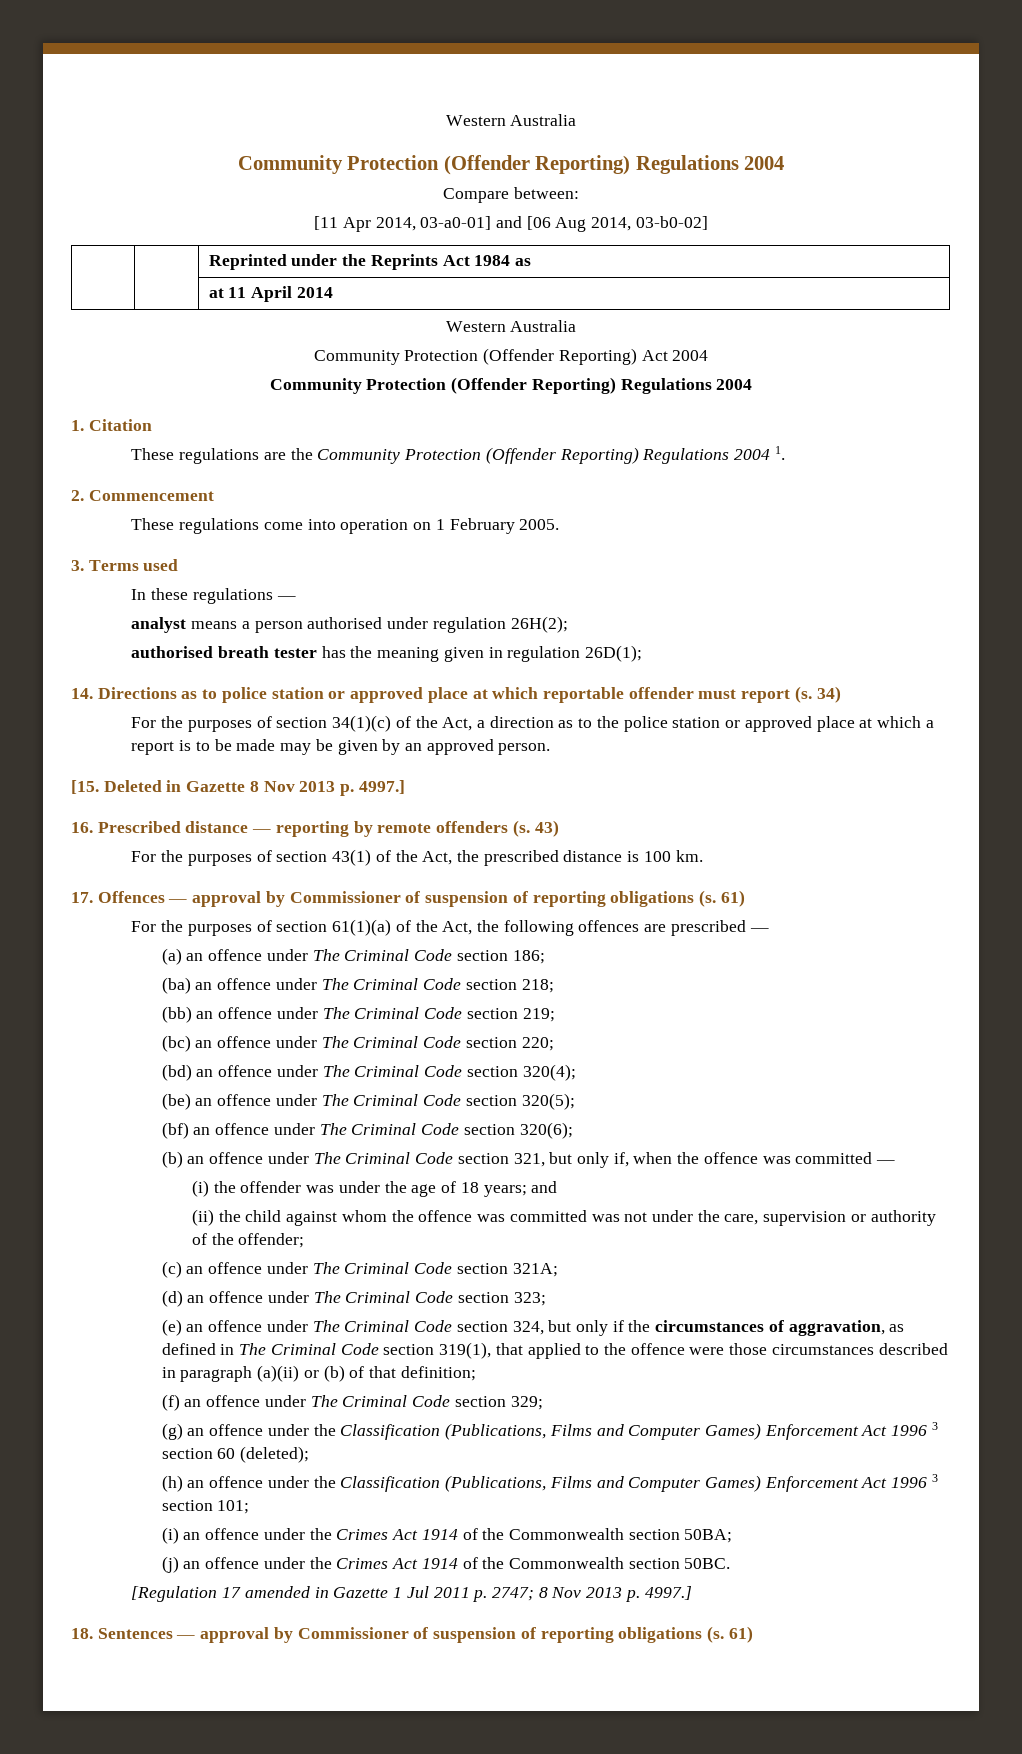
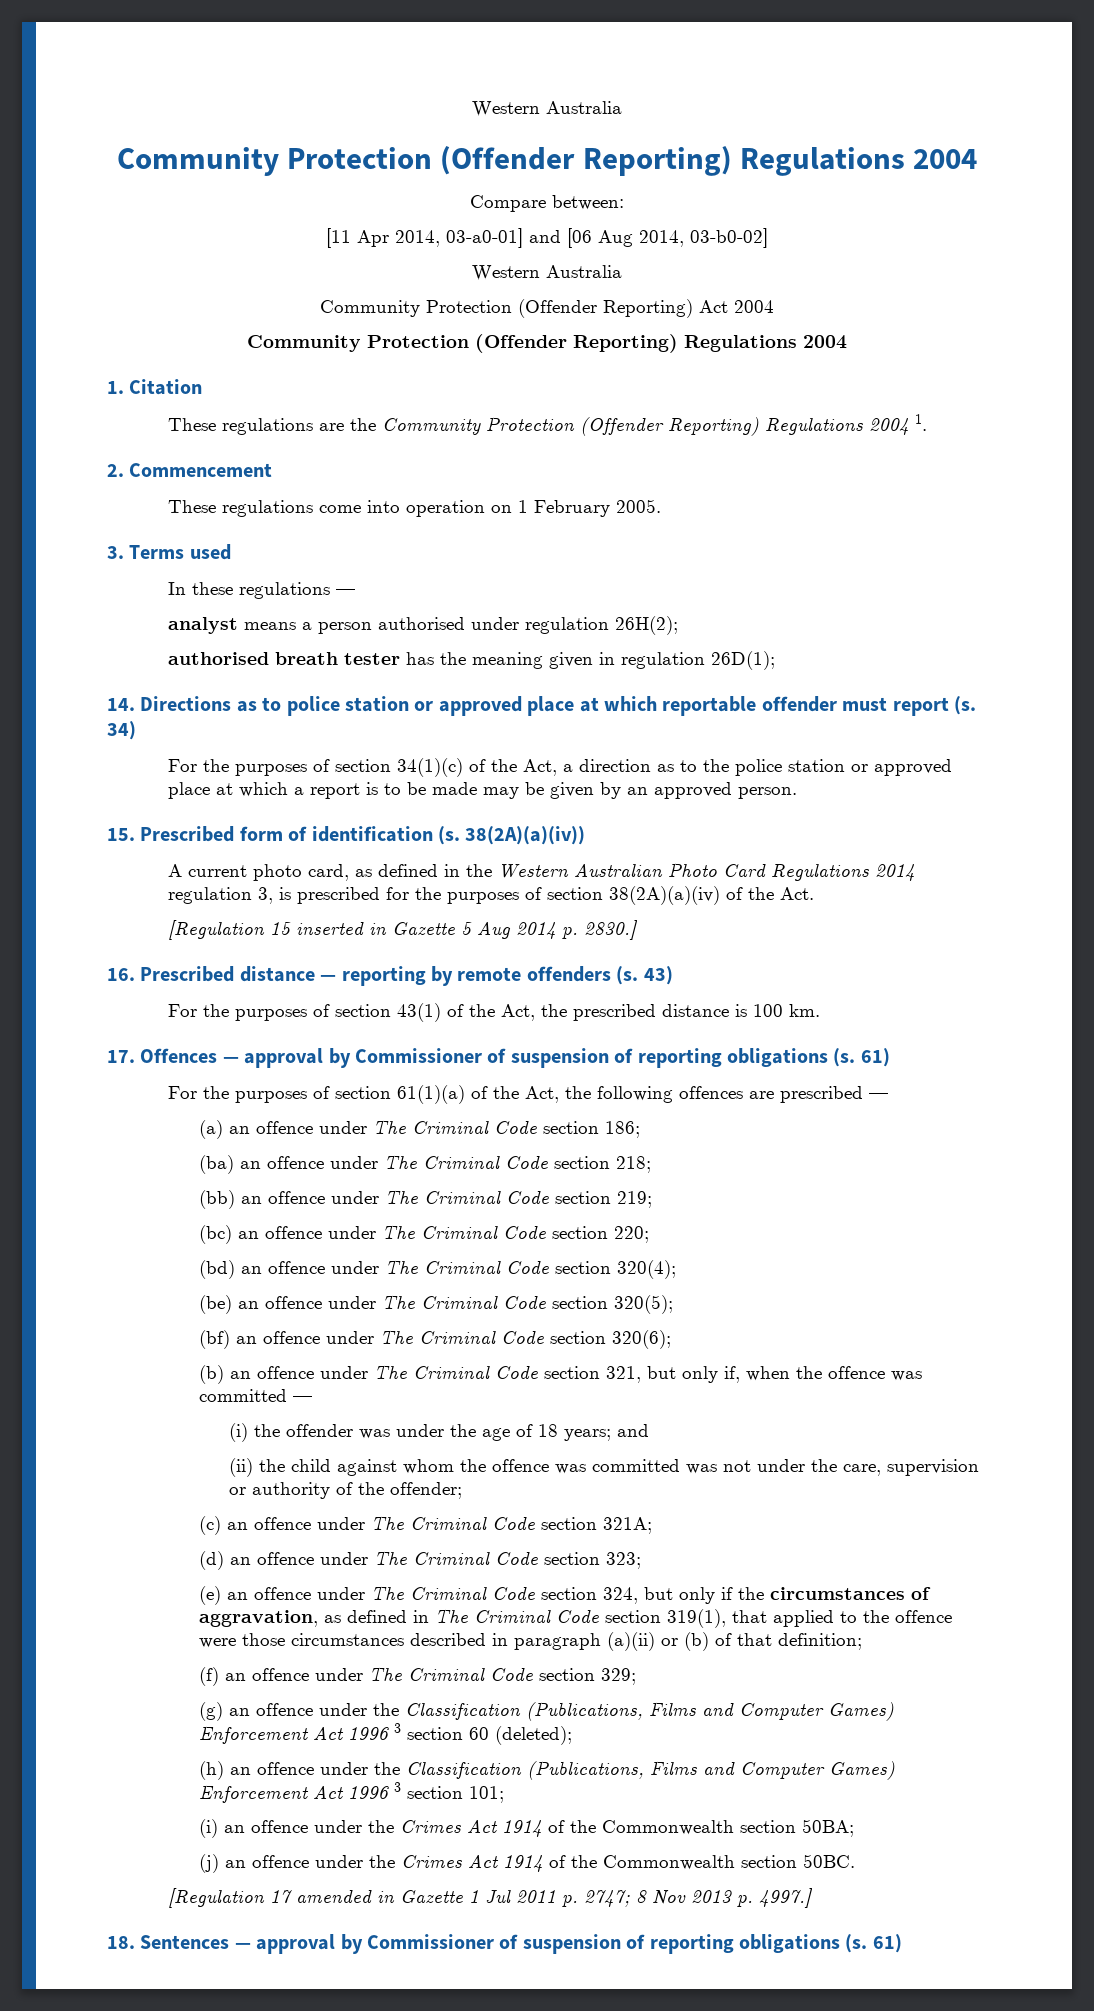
[208,254,532,270] [208,286,333,302] // | | Reprinted under the Reprints Act 1984 as // | | at 11 April 2014 -> (768, 238) none
[71,780,405,796] [15. Deleted in Gazette 8 Nov 2013 p. 4997.] -> [107,826,586,845] [168,863,916,881] [168,886,815,905] [168,920,639,940] 15. Prescribed form of identification (s. 38(2A)(a)(iv)) // A current photo card, as defined in the Western Australian Photo Card Regulations 2014 regulation 3, is prescribed for the purposes of section 38(2A)(a)(iv) of the Act. // [Regulation 15 inserted in Gazette 5 Aug 2014 p. 2830.]

